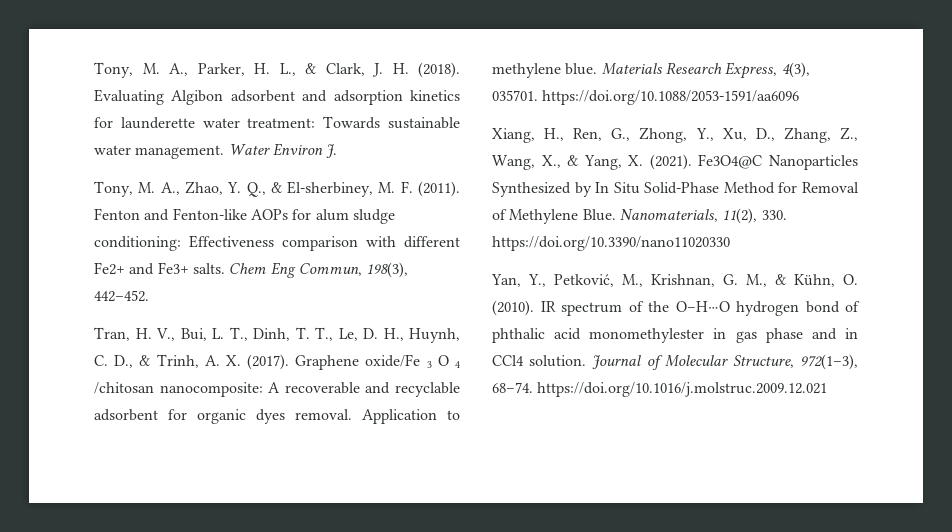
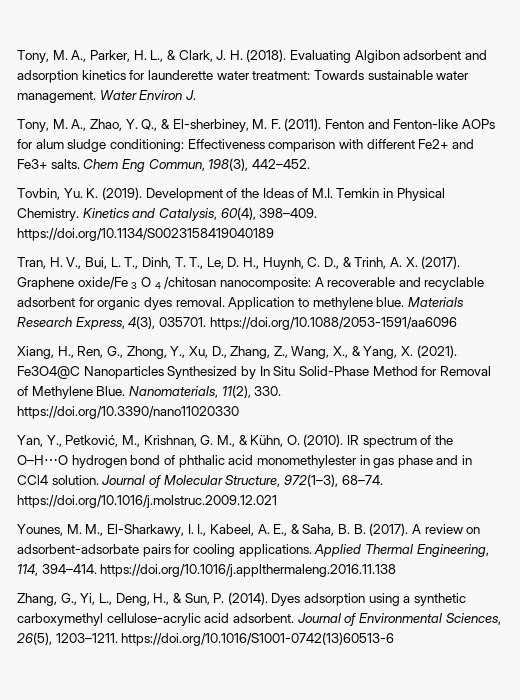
(149, 296) none -> [17,187,445,201] [17,207,318,221] [17,228,274,241] // Tovbin, Yu. K. (2019). Development of the Ideas of M.I. Temkin in Physical Chemistry. Kinetics and Catalysis, 60(4), 398–409. https://doi.org/10.1134/S0023158419040189
(828, 389) none -> [17,523,481,537] [17,544,489,557] [17,564,397,577] [17,592,467,606] [17,613,501,626] [16,632,395,646] // Younes, M. M., El-Sharkawy, I. I., Kabeel, A. E., & Saha, B. B. (2017). A review on adsorbent-adsorbate pairs for cooling applications. Applied Thermal Engineering, 114, 394–414. https://doi.org/10.1016/j.applthermaleng.2016.11.138 // Zhang, G., Yi, L., Deng, H., & Sun, P. (2014). Dyes adsorption using a synthetic carboxymethyl cellulose-acrylic acid adsorbent. Journal of Environmental Sciences, 26(5), 1203–1211. https://doi.org/10.1016/S1001-0742(13)60513-6

